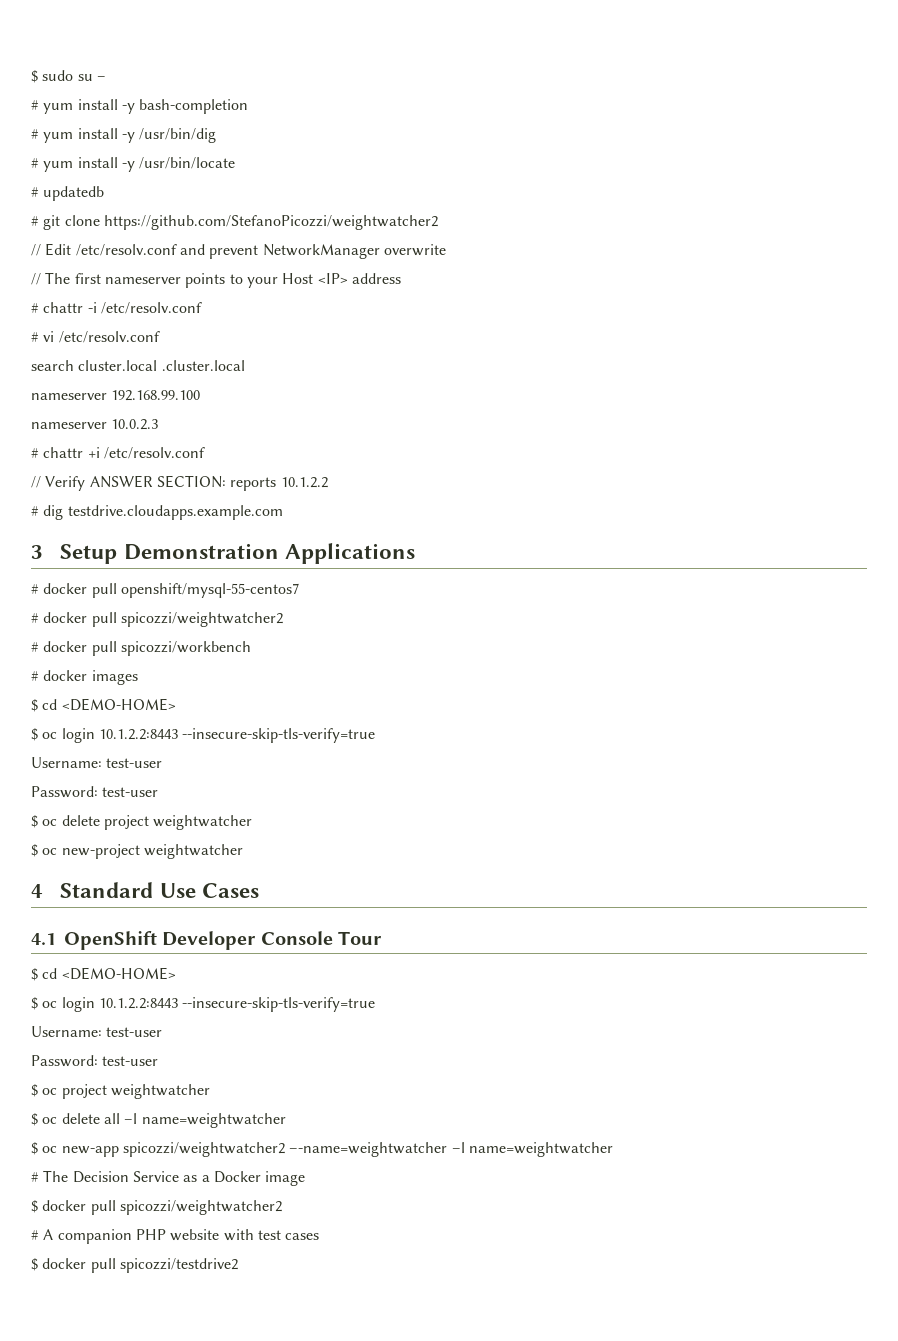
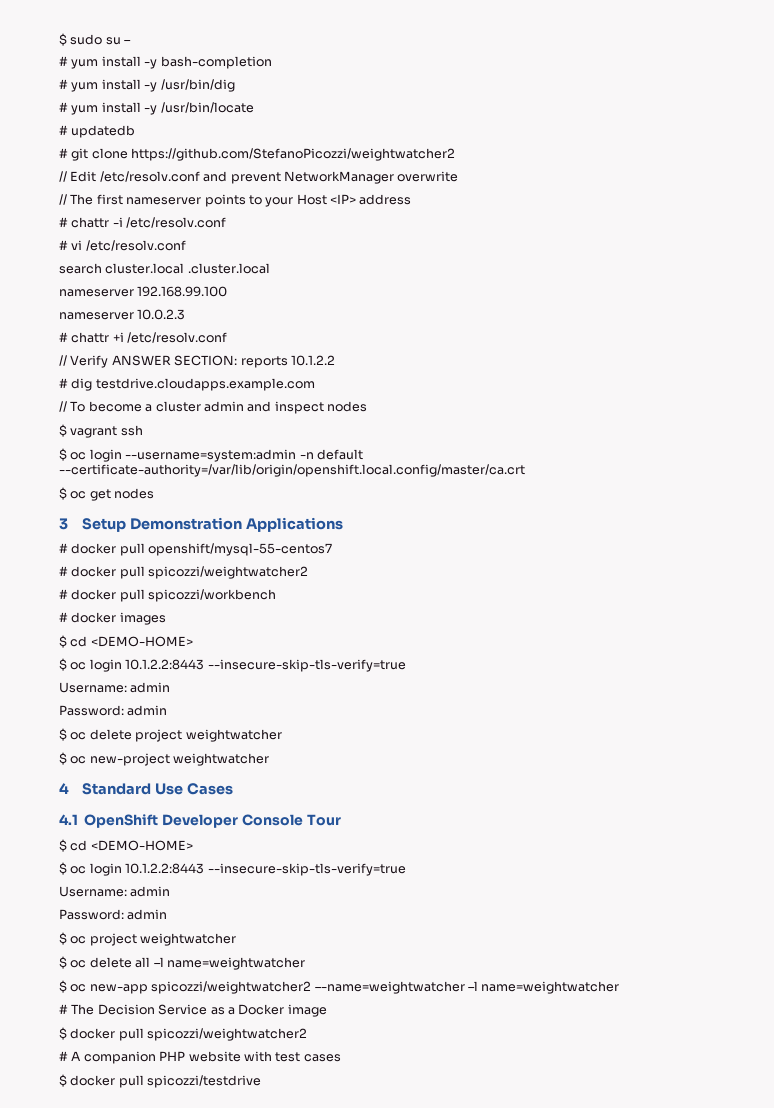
(283, 512) none -> [59,401,367,414] [59,424,143,438] [59,448,363,462] [59,464,525,477] [59,487,155,501] // // To become a cluster admin and inspect nodes // $ vagrant ssh // $ oc login --username=system:admin -n default --certificate-authority=/var/lib/origin/openshift.local.config/master/ca.crt // $ oc get nodes
[106,758,163,768] [31,786,159,798] test-user // Password: test-user -> [130,682,171,693] [59,705,168,716] admin // Password: admin
[106,1027,163,1037] [31,1055,159,1067] test-user // Password: test-user -> [130,886,171,897] [59,909,168,920] admin // Password: admin
[119,1258,238,1273] spicozzi/testdrive2 -> [147,1075,262,1088] spicozzi/testdrive

